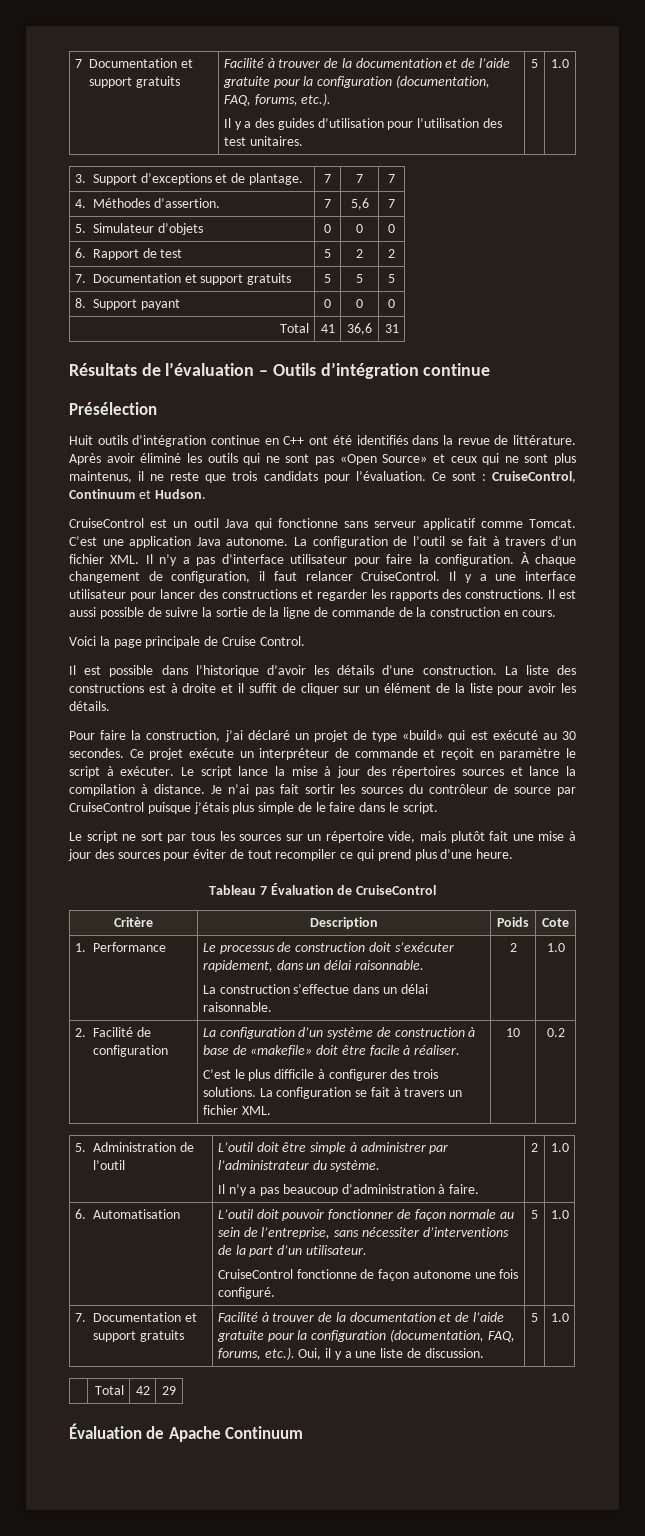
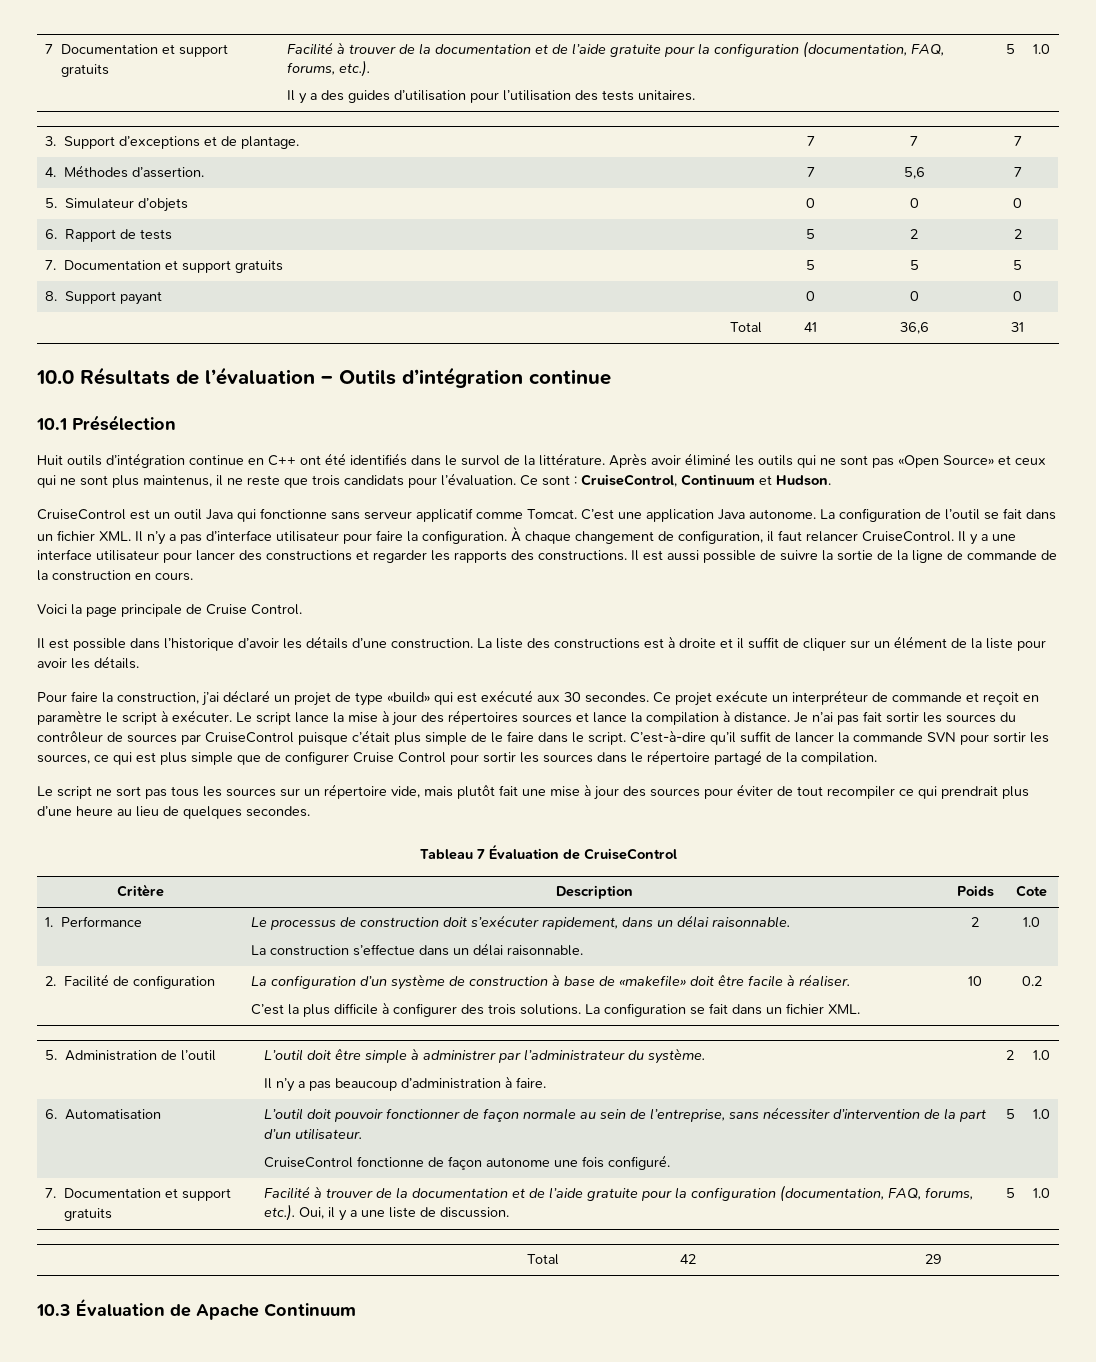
[223,137,246,146] test -> [602,90,635,101] tests
[160,249,183,258] test -> [139,229,172,240] tests
(399, 328) none -> [36,370,74,384] 10.0
(491, 369) none -> [36,418,67,430] 10.1
[442,435,509,445] la revue de -> [445,455,535,466] le survol de la
[492,536,577,546] à travers d’un -> [1026,509,1056,520] [37,534,53,541] dans un
[542,733,557,740] au -> [537,695,560,702] aux
[514,787,552,794] source -> [127,734,177,743] sources
[193,802,229,814] j’étais -> [352,730,390,742] c’était
(438, 808) none -> [630,730,1049,745] [37,750,877,765] C’est-à-dire qu’il suffit de lancer la commande SVN pour sortir les sources, ce qui est plus simple que de configurer Cruise Control pour sortir les sources dans le répertoire partagé de la compilation.
[167,834,187,843] par -> [145,789,167,799] pas
[377,849,411,861] prend -> [941,786,998,799] prendrait
[476,849,514,859] heure. -> [76,806,310,819] heure au lieu de quelques secondes.
[234,1069,245,1079] le -> [288,1004,300,1015] la
[393,1087,445,1097] à travers -> [732,1004,763,1015] dans
[422,1227,509,1237] d’interventions -> [833,1109,921,1119] d’intervention
(176, 1390) none -> [36,1304,71,1316] 10.3

